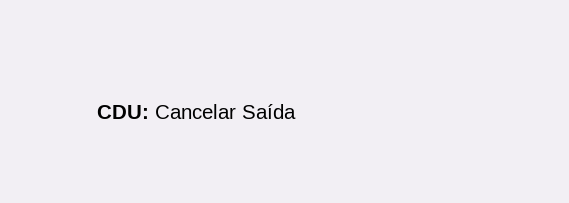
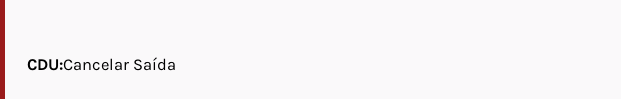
[97,104,236,119] CDU: Cancelar -> [27,58,129,71] CDU:Cancelar

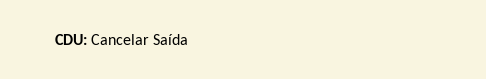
[27,58,129,71] CDU:Cancelar -> [55,34,150,45] CDU: Cancelar

